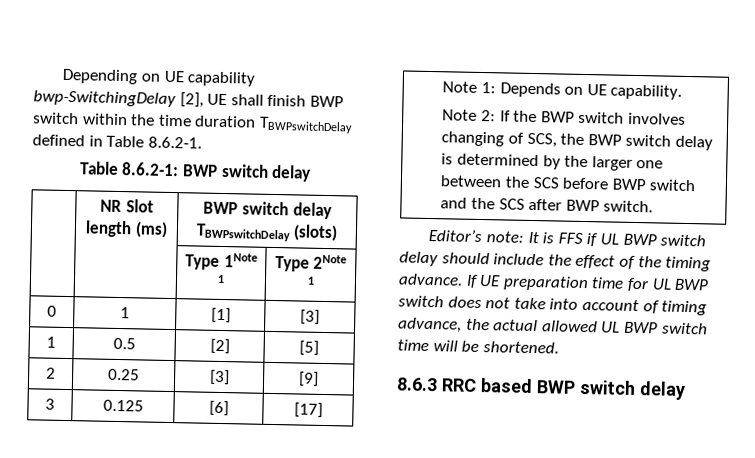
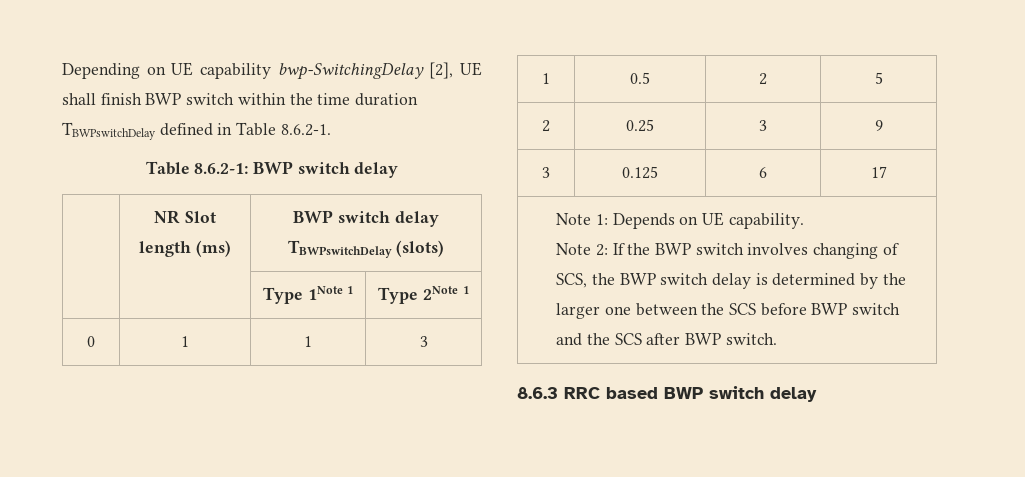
[210,307,231,324] [300,309,320,325] [1] | [3] -> [304,336,312,347] [419,336,428,347] 1 | 3
[209,338,230,355] [299,340,319,356] [2] | [5] -> [759,73,767,85] [874,72,883,84] 2 | 5
[208,369,230,386] [298,371,319,387] [3] | [9] -> [759,120,767,131] [874,120,883,131] 3 | 9
[208,400,229,417] [293,402,323,418] [6] | [17] -> [759,167,767,178] [870,166,887,178] 6 | 17
[428,228,707,247] [399,251,712,272] [398,273,710,292] [398,295,708,316] [398,317,708,335] [397,339,559,354] // Editor’s note: It is FFS if UL BWP switch delay should include the effect of the timing advance. If UE preparation time for UL BWP switch does not take into account of timing advance, the actual allowed UL BWP switch time will be shortened. -> (777, 339) none

